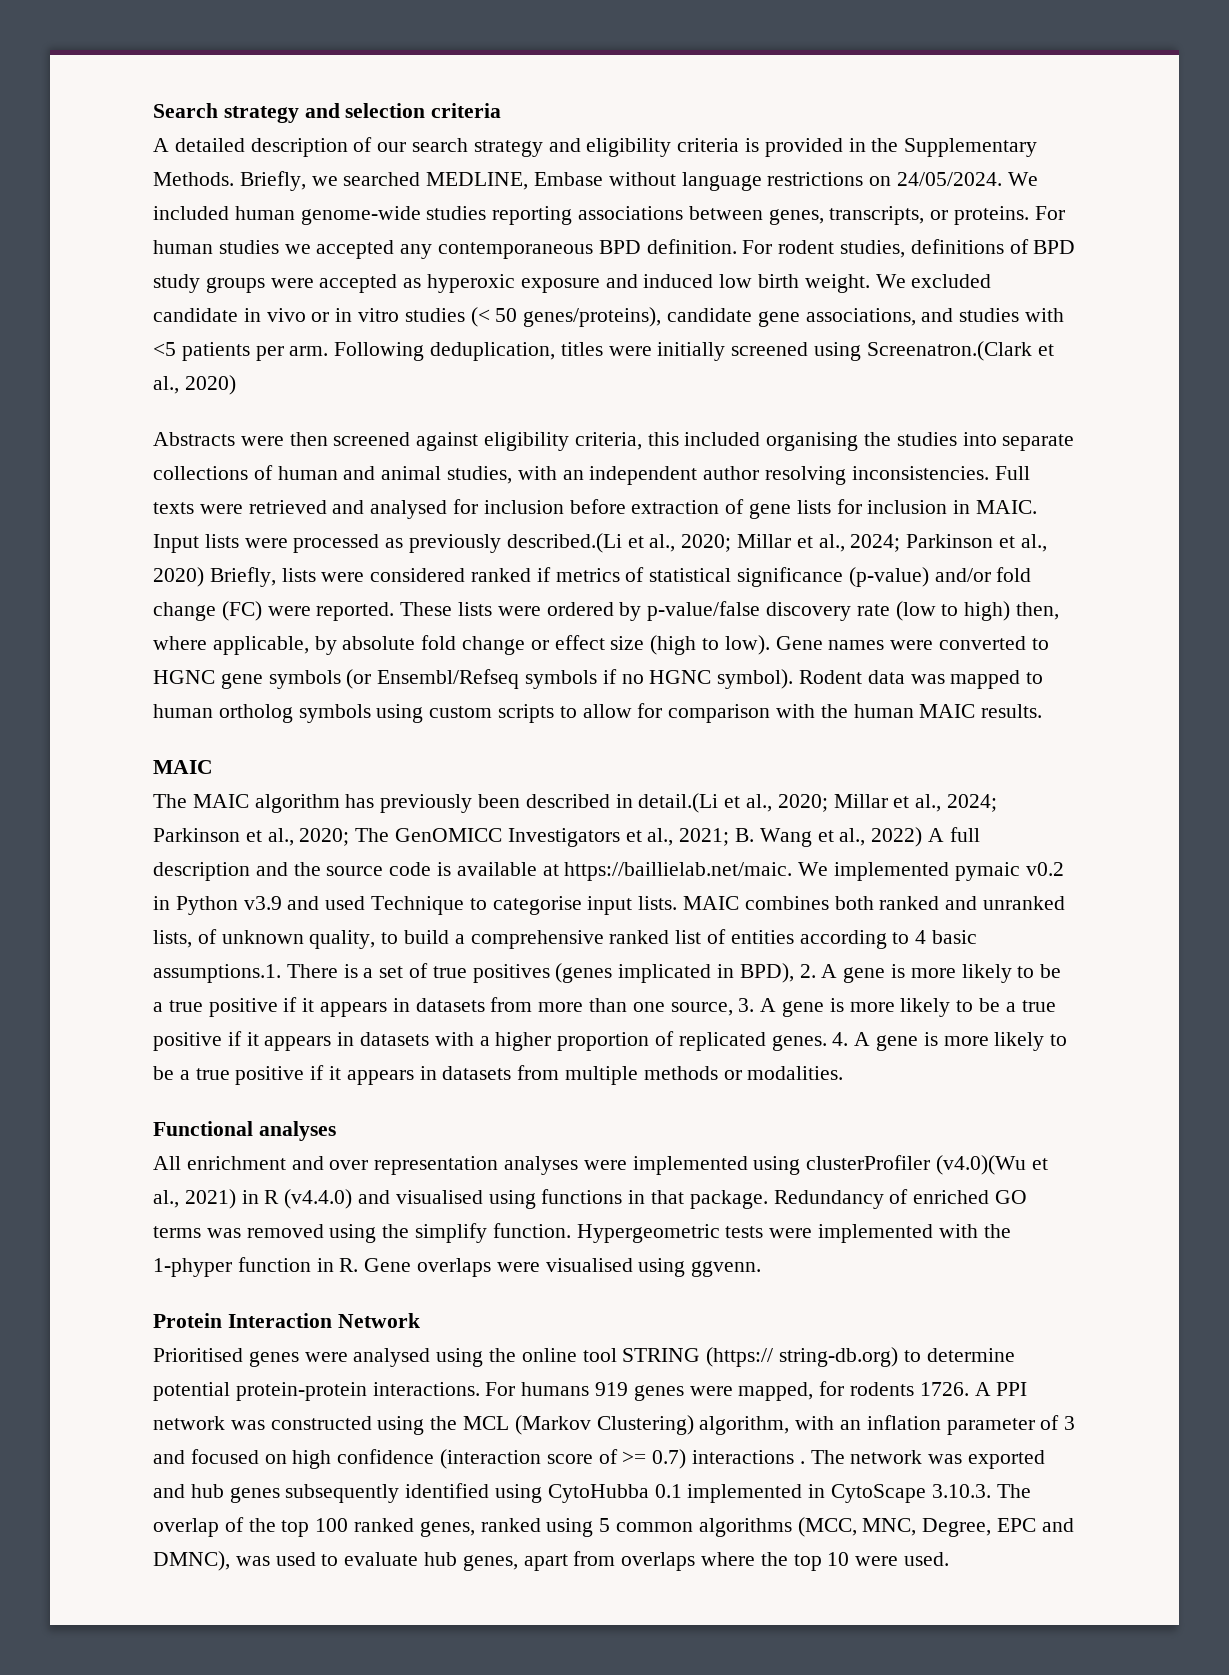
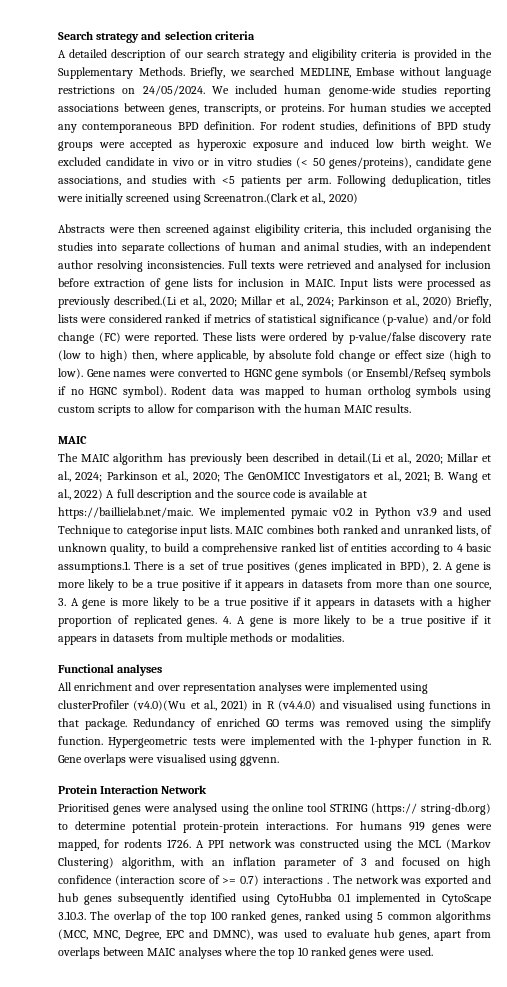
(696, 1561) none -> [103,947,222,959] between MAIC analyses
(850, 1559) none -> [310,947,378,959] ranked genes

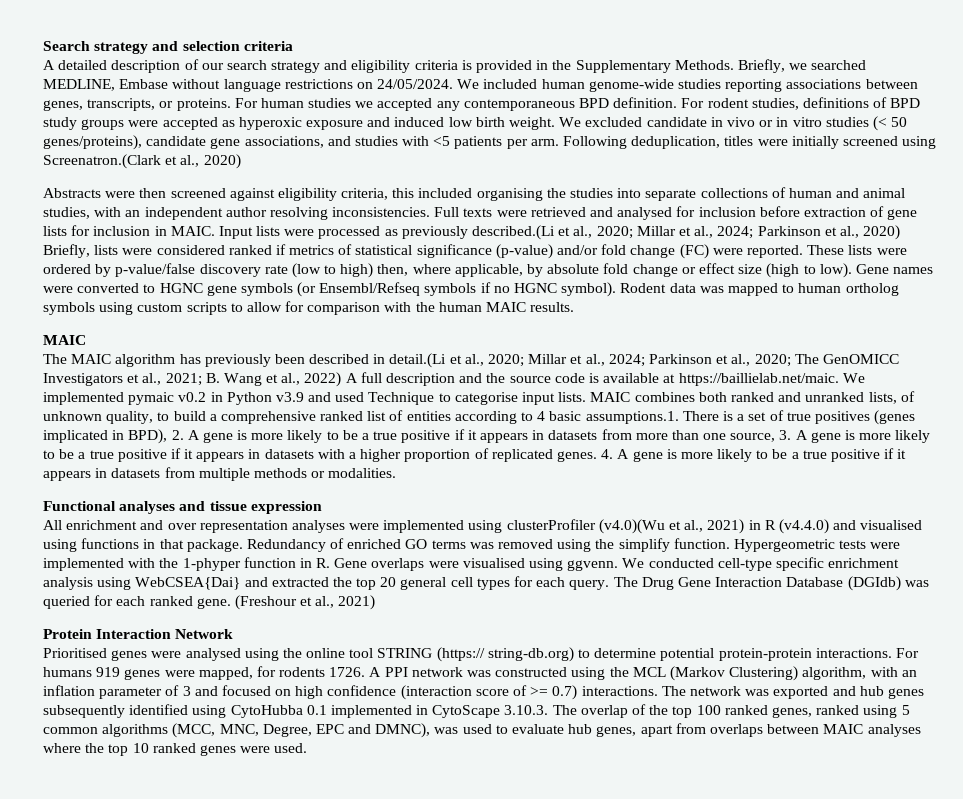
(163, 670) none -> [179,501,322,514] and tissue expression
(280, 761) none -> [622,557,900,571] [43,576,929,591] [43,595,376,610] We conducted cell-type specific enrichment analysis using WebCSEA{Dai} and extracted the top 20 general cell types for each query. The Drug Gene Interaction Database (DGIdb) was queried for each ranked gene. (Freshour et al., 2021)
[263,876,329,884] interactions . -> [581,686,658,696] interactions.

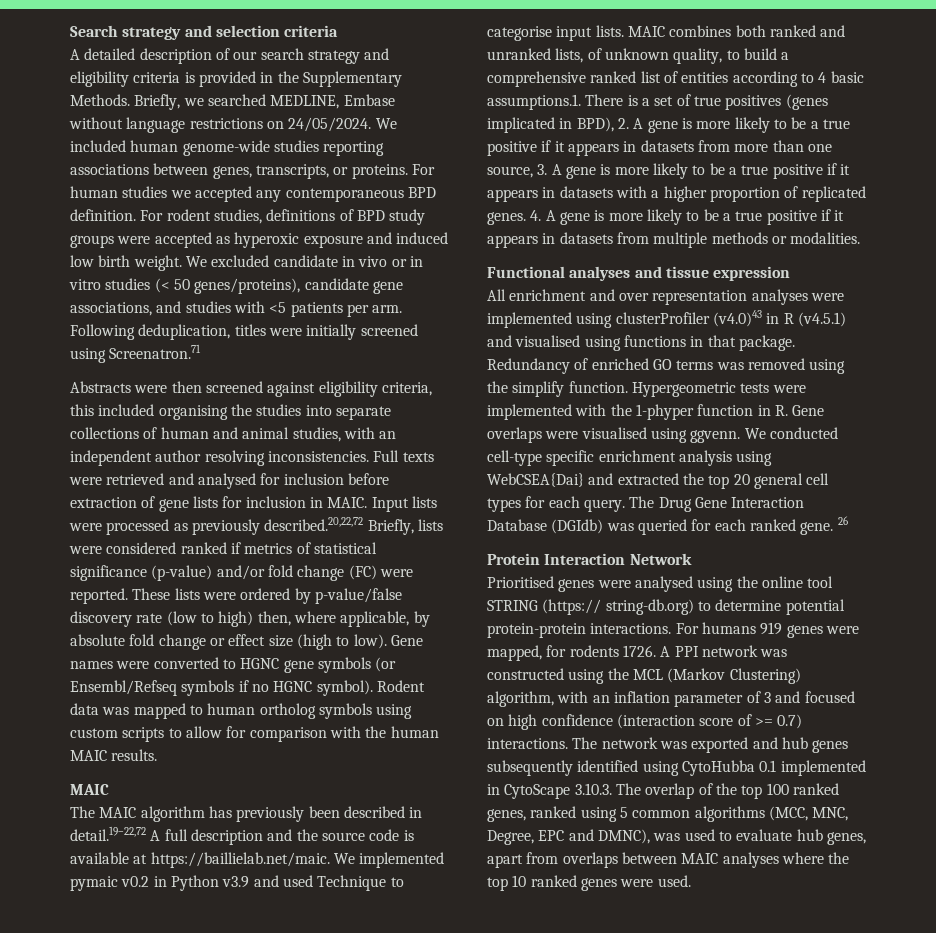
[43,154,241,169] Screenatron.(Clark et al., 2020) -> [109,344,202,359] Screenatron.71
[472,225,901,240] described.(Li et al., 2020; Millar et al., 2024; Parkinson et al., 2020) -> [264,517,364,531] described.20,22,72
[389,353,899,368] [43,372,342,387] detail.(Li et al., 2020; Millar et al., 2024; Parkinson et al., 2020; The GenOMICC Investigators et al., 2021; B. Wang et al., 2022) -> [70,826,146,841] detail.19–22,72
[598,519,745,534] (v4.0)(Wu et al., 2021) -> [712,310,762,327] (v4.0)43
[778,519,829,534] (v4.4.0) -> [797,312,846,327] (v4.5.1)
[234,595,376,610] (Freshour et al., 2021) -> [837,516,848,525] 26

